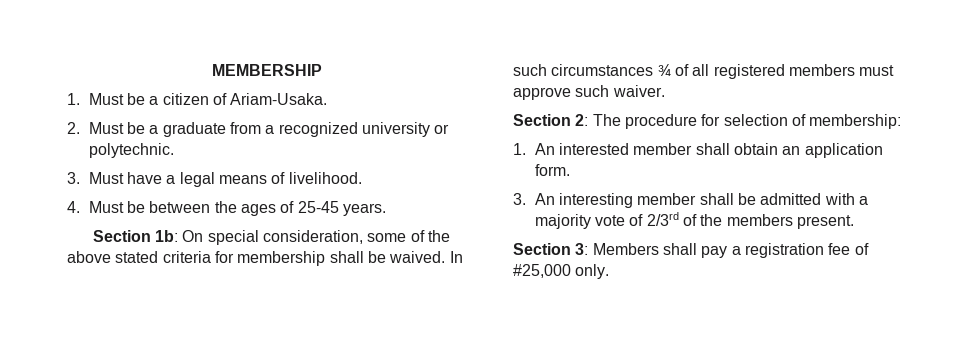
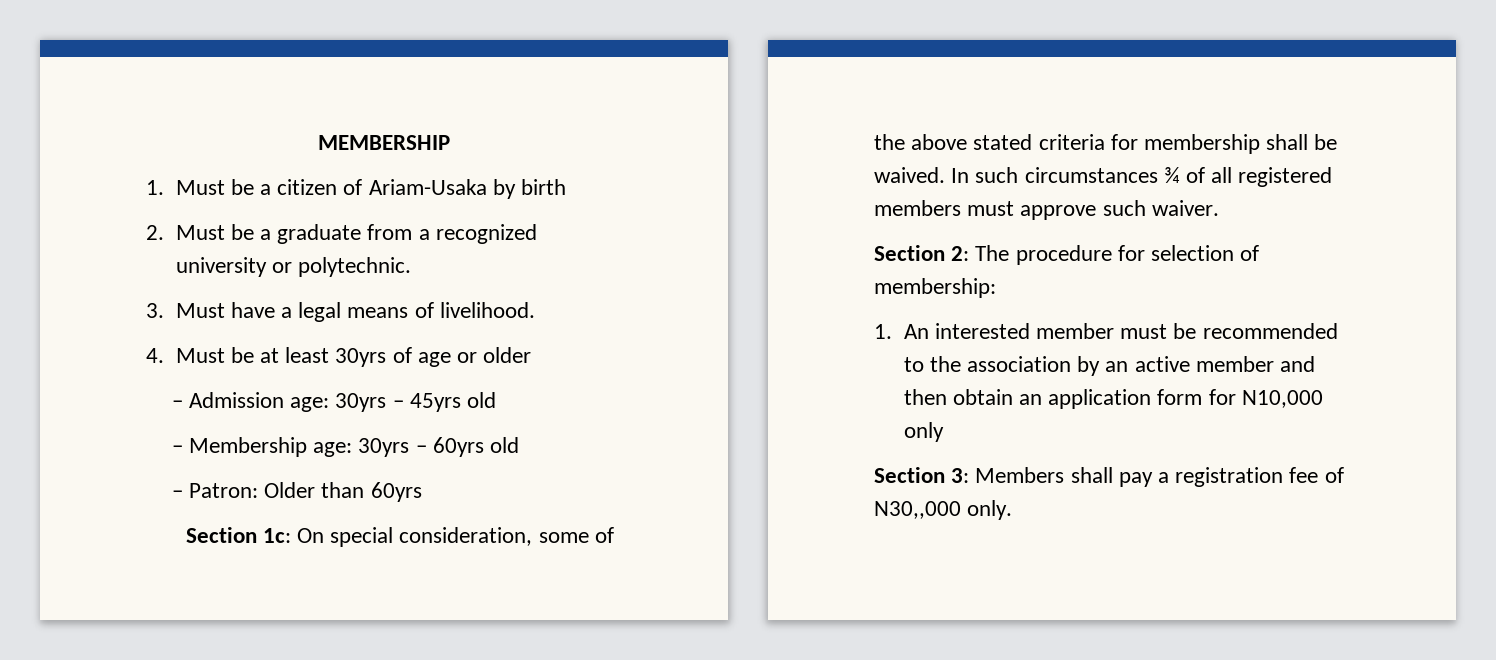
[230,93,328,105] Ariam-Usaka. -> [368,179,566,199] Ariam-Usaka by birth
[149,201,386,216] [92,230,179,242] between the ages of 25-45 years. // Section 1b: -> [259,347,532,367] [171,392,497,412] [171,437,520,457] [171,482,422,502] [185,527,291,543] at least 30yrs of age or older // – Admission age: 30yrs – 45yrs old // – Membership age: 30yrs – 60yrs old // – Patron: Older than 60yrs // Section 1c:
[695,143,883,158] [534,164,570,176] [513,193,868,208] [534,212,854,229] shall obtain an application form. // 3. An interesting member shall be admitted with a majority vote of 2/3rd of the members present. -> [1120,323,1338,339] [903,356,1315,376] [903,389,1323,409] [903,422,944,442] must be recommended to the association by an active member and then obtain an application form for N10,000 only
[513,264,571,278] #25,000 -> [874,501,961,519] N30,,000

